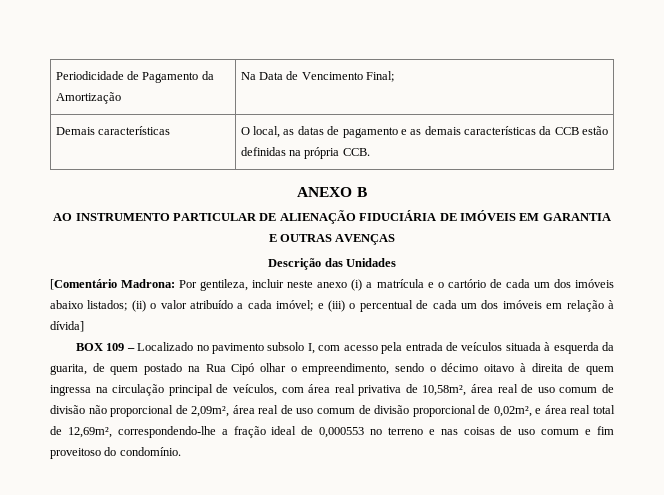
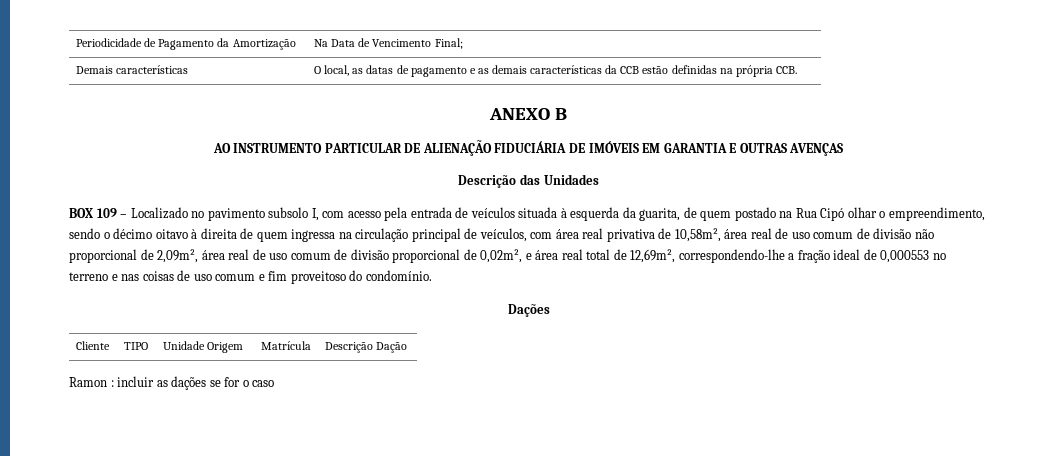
[50,279,614,291] [50,300,614,312] [50,321,84,332] // [Comentário Madrona: Por gentileza, incluir neste anexo (i) a matrícula e o cartório de cada um dos imóveis abaixo listados; (ii) o valor atribuído a cada imóvel; e (iii) o percentual de cada um dos imóveis em relação à dívida] -> (599, 179) none
(181, 451) none -> [507,304,550,317] [76,341,111,350] [124,342,149,350] [163,341,244,353] [260,341,311,350] [325,342,408,353] [69,376,275,390] // Dações // Cliente | TIPO | Unidade Origem | Matrícula | Descrição Dação // Ramon : incluir as dações se for o caso

